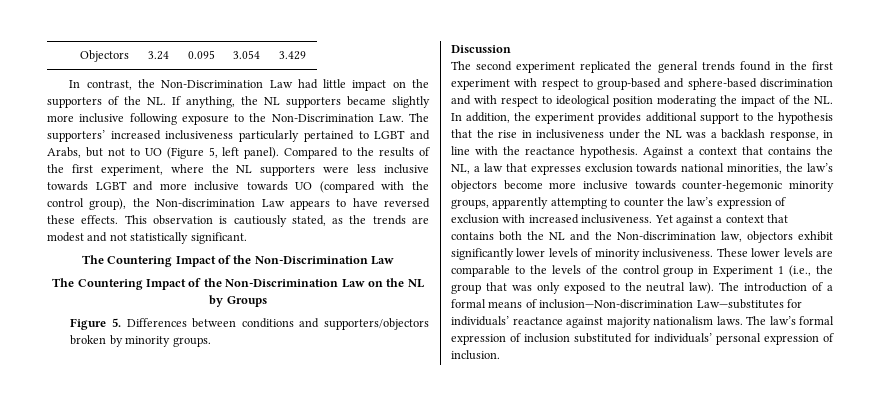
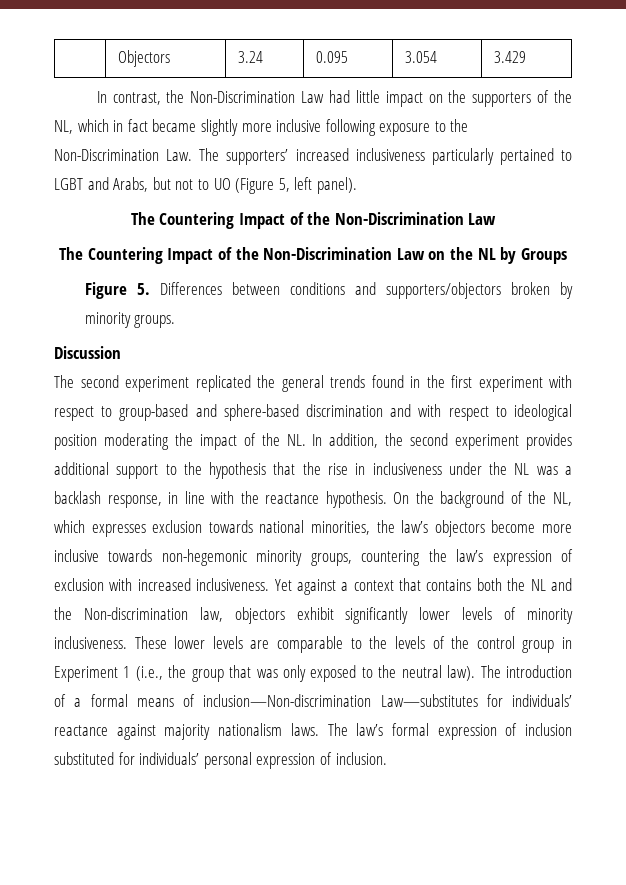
[147,96,341,108] NL. If anything, the NL supporters -> [54,119,148,134] NL, which in fact
[284,147,430,159] [47,164,430,176] [47,181,429,193] [47,198,430,210] [47,215,430,227] [47,232,247,244] Compared to the results of the first experiment, where the NL supporters were less inclusive towards LGBT and more inclusive towards UO (compared with the control group), the Non-discrimination Law appears to have reversed these effects. This observation is cautiously stated, as the trends are modest and not statistically significant. -> (357, 185) none
(532, 116) none -> [410,433,449,446] second
[643,146,833,158] [451,163,527,174] Against a context that contains the NL, a law that -> [393,491,573,508] [54,520,85,533] On the background of the NL, which
[682,180,783,192] counter-hegemonic -> [161,549,247,566] non-hegemonic
[492,197,664,209] apparently attempting to counter -> [361,550,421,566] countering

